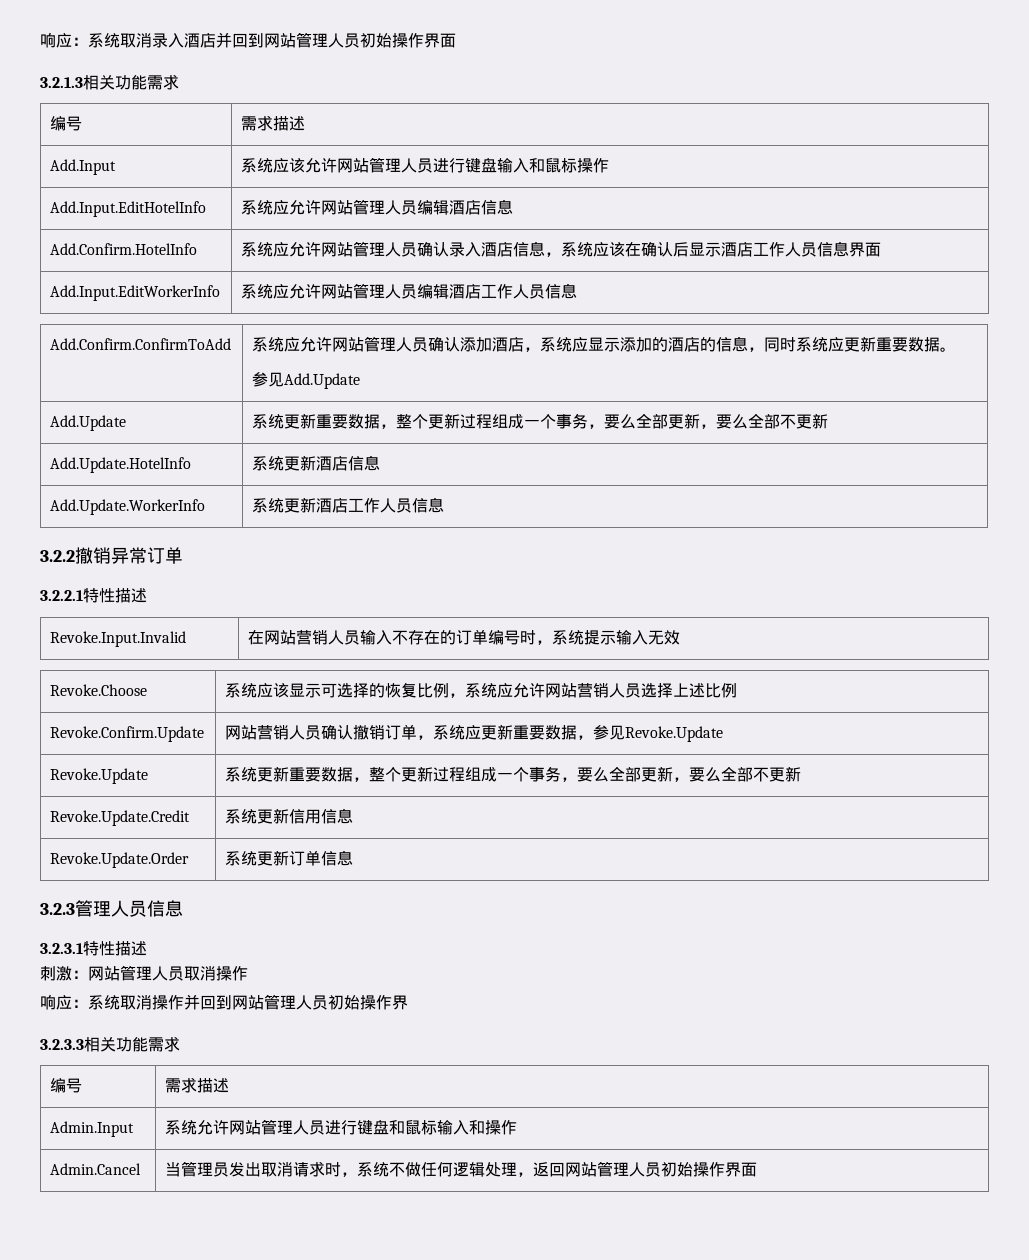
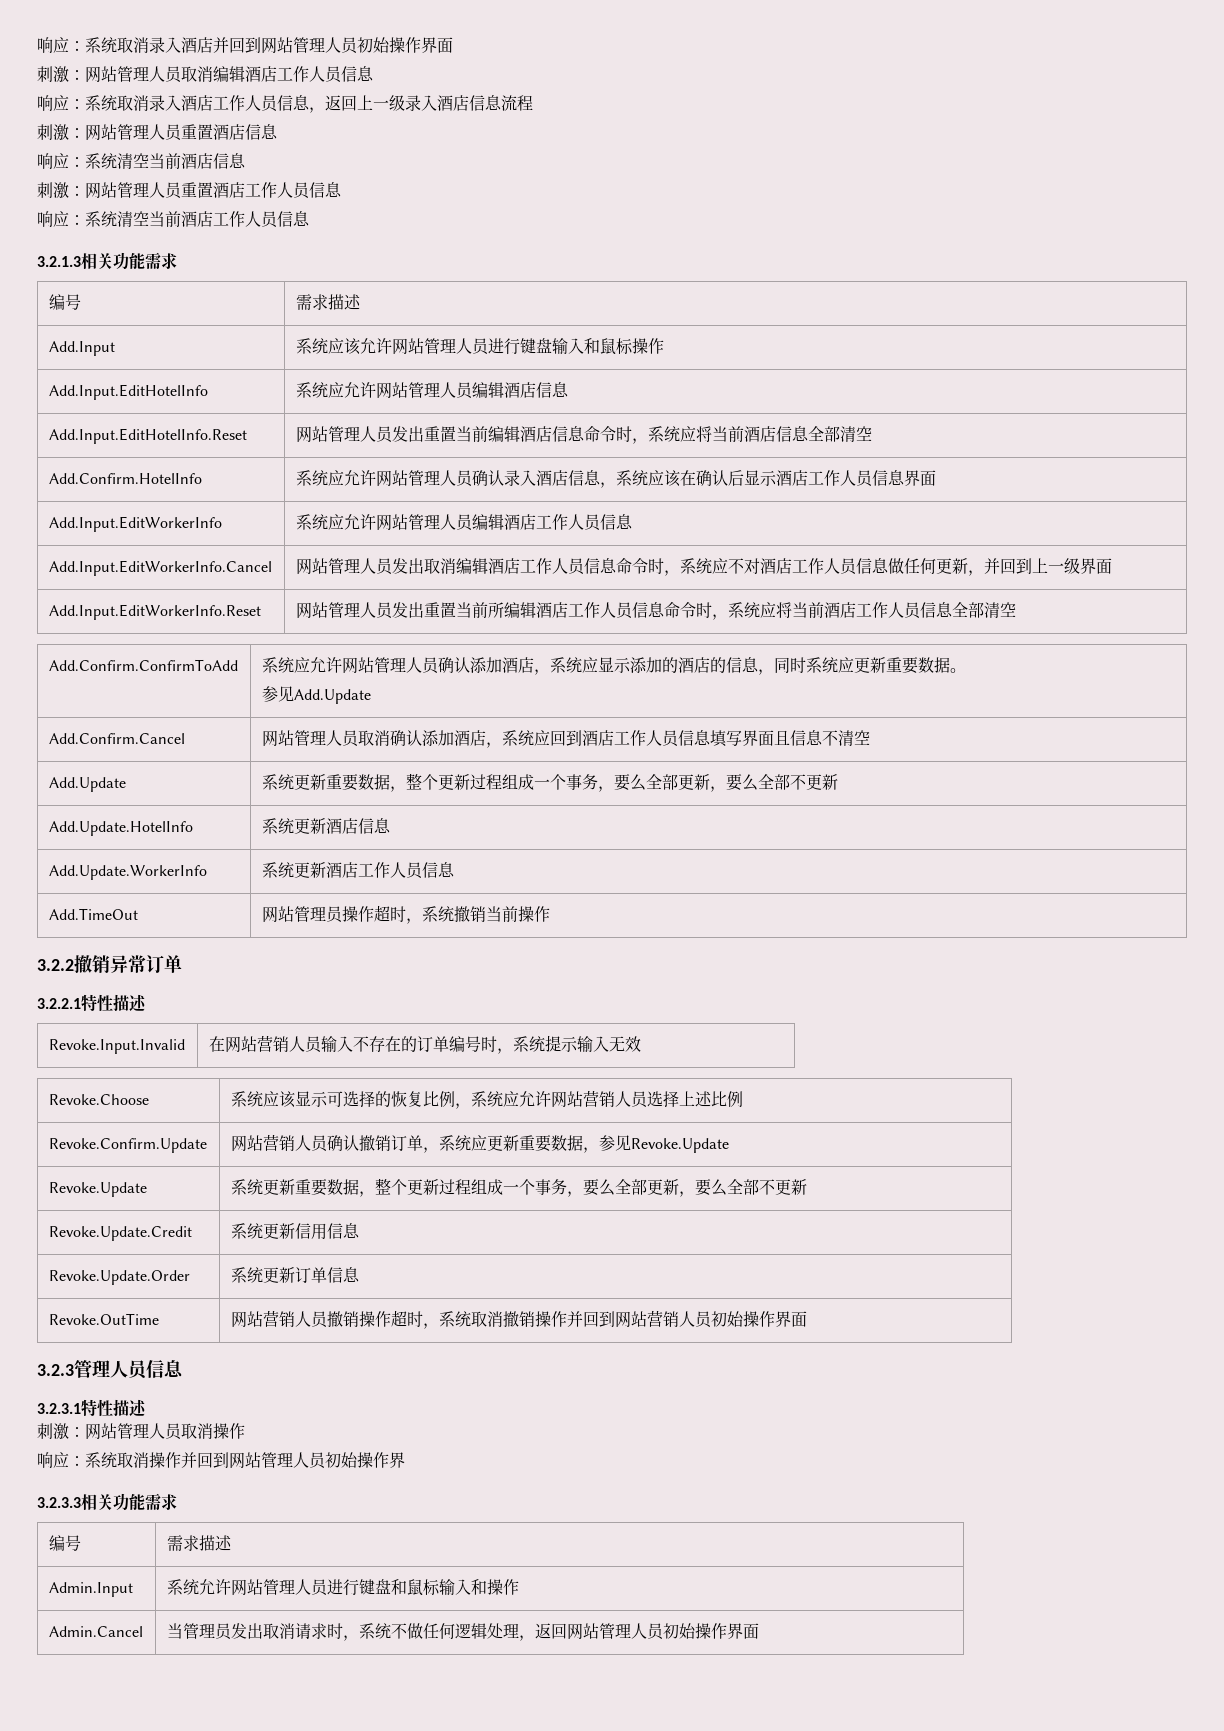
(456, 40) none -> [37,66,374,83] [37,95,533,113] [37,124,278,141] [37,153,246,169] [37,182,342,199] [37,211,310,228] // 刺激：网站管理人员取消编辑酒店工作人员信息 // 响应：系统取消录入酒店工作人员信息，返回上一级录入酒店信息流程 // 刺激：网站管理人员重置酒店信息 // 响应：系统清空当前酒店信息 // 刺激：网站管理人员重置酒店工作人员信息 // 响应：系统清空当前酒店工作人员信息
(514, 207) none -> [48,428,247,444] [295,426,872,444] // Add.Input.EditHotelInfo.Reset | 网站管理人员发出重置当前编辑酒店信息命令时，系统应将当前酒店信息全部清空
(578, 291) none -> [48,560,272,576] [295,558,1112,576] [48,604,261,620] [295,602,1016,620] // Add.Input.EditWorkerInfo.Cancel | 网站管理人员发出取消编辑酒店工作人员信息命令时，系统应不对酒店工作人员信息做任何更新，并回到上一级界面 // Add.Input.EditWorkerInfo.Reset | 网站管理人员发出重置当前所编辑酒店工作人员信息命令时，系统应将当前酒店工作人员信息全部清空
(361, 381) none -> [48,733,185,744] [261,730,870,748] // Add.Confirm.Cancel | 网站管理人员取消确认添加酒店，系统应回到酒店工作人员信息填写界面且信息不清空
(445, 505) none -> [48,908,138,920] [261,905,550,924] // Add.TimeOut | 网站管理员操作超时，系统撤销当前操作
(354, 858) none -> [48,1313,159,1325] [230,1310,807,1329] // Revoke.OutTime | 网站营销人员撤销操作超时，系统取消撤销操作并回到网站营销人员初始操作界面

